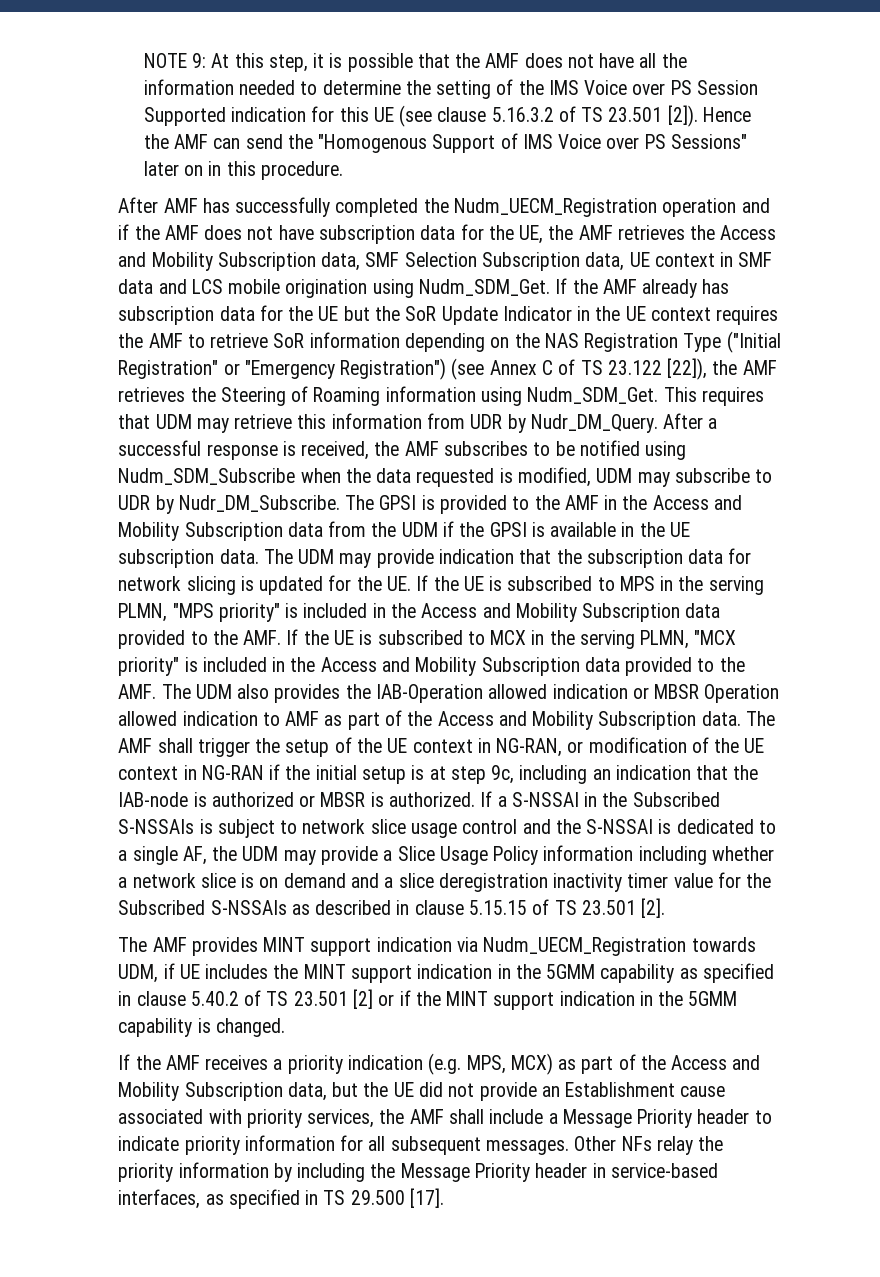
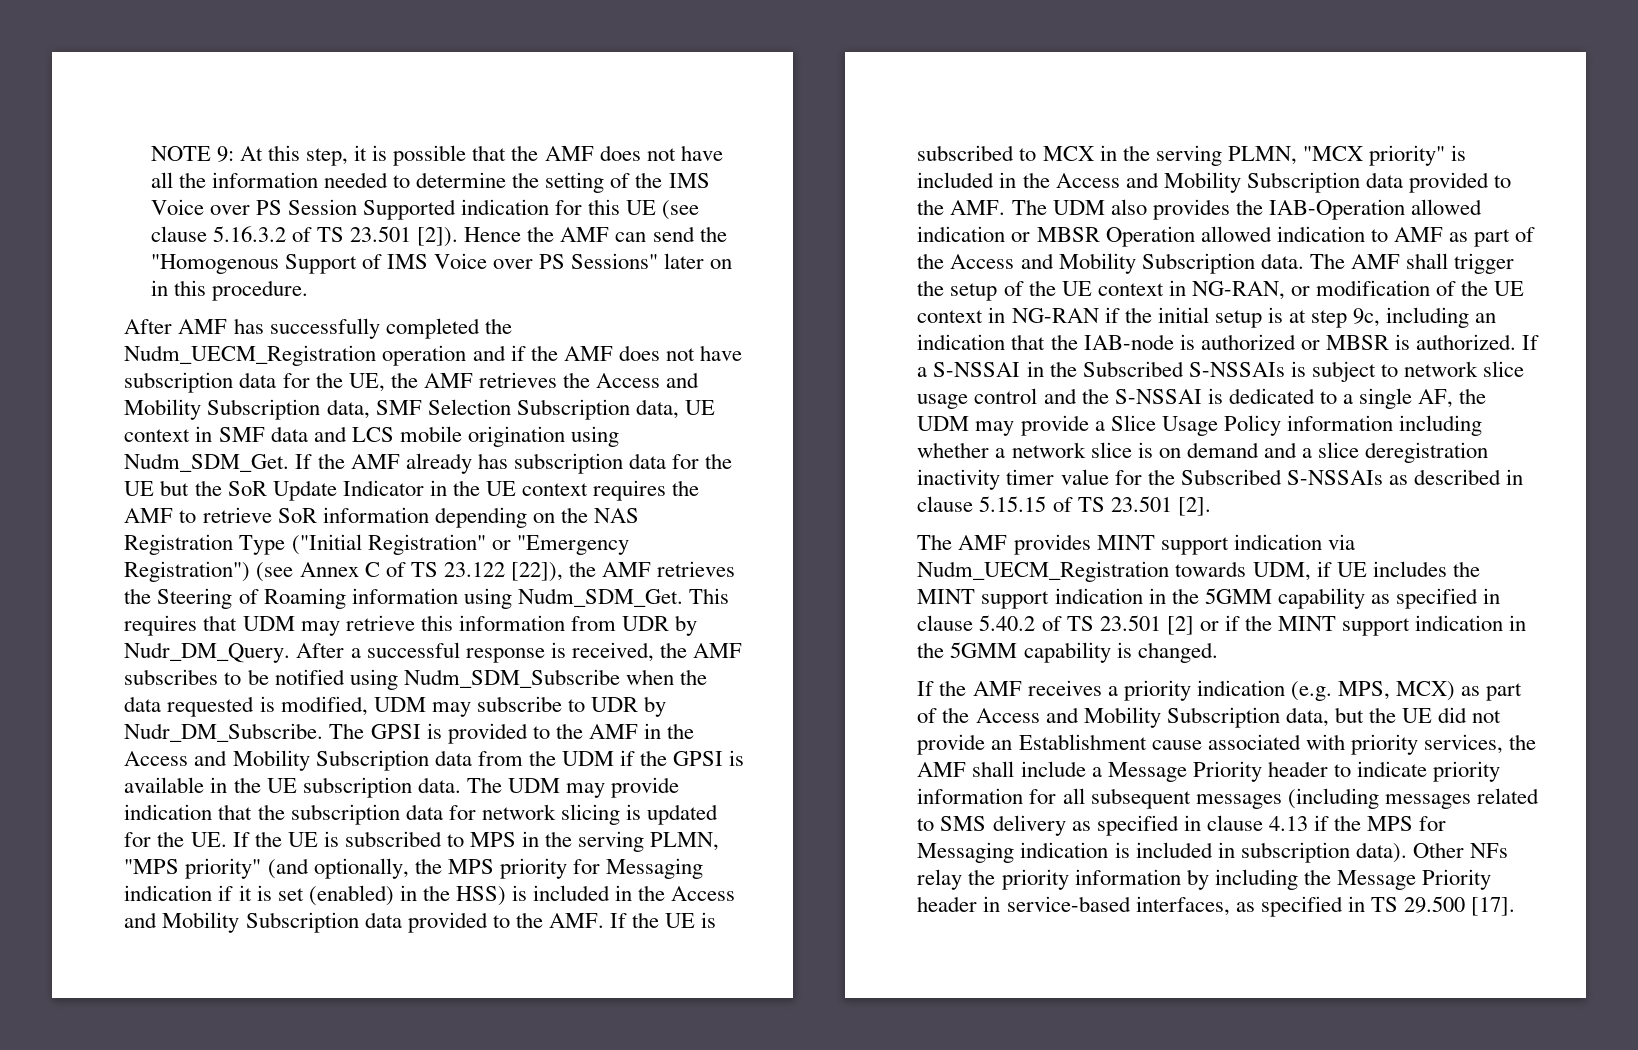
(280, 612) none -> [267,858,704,879] [124,885,507,906] (and optionally, the MPS priority for Messaging indication if it is set (enabled) in the HSS)
[485,1140,569,1155] messages. -> [1195,788,1539,809] [917,815,1447,836] [917,842,1407,863] messages (including messages related to SMS delivery as specified in clause 4.13 if the MPS for Messaging indication is included in subscription data).

